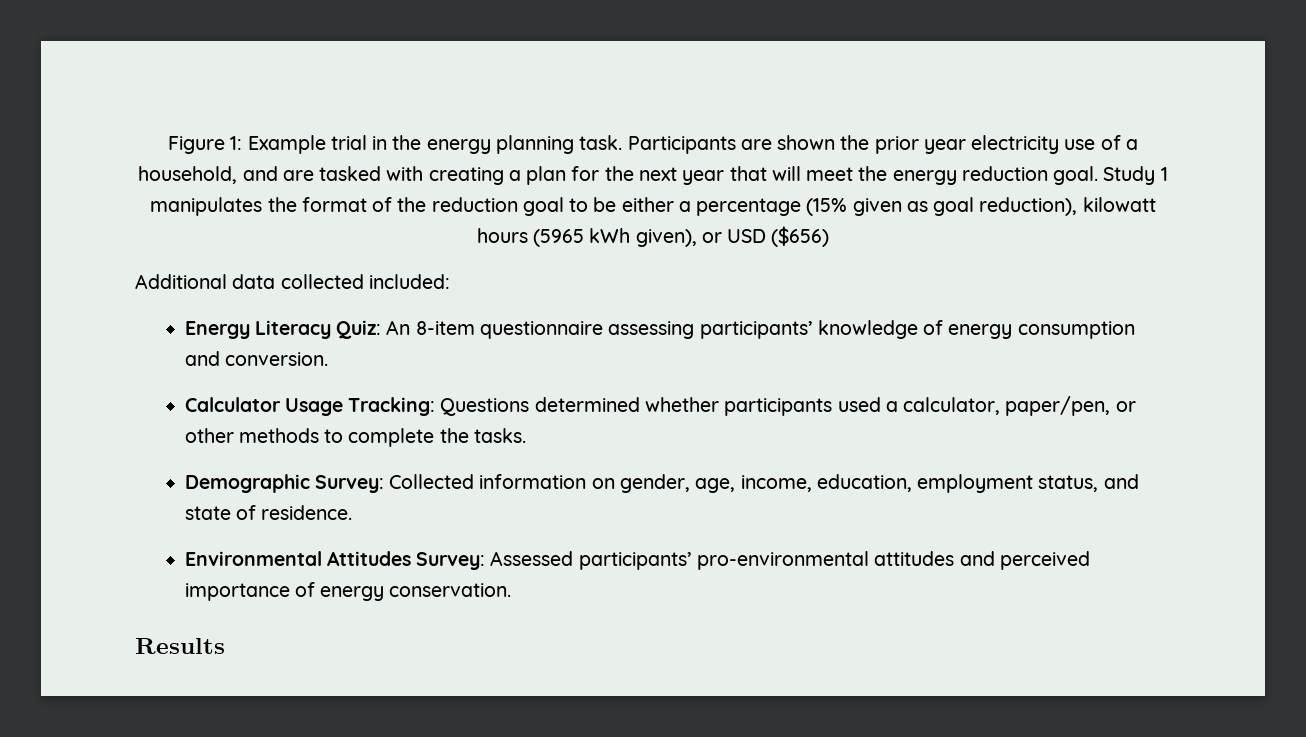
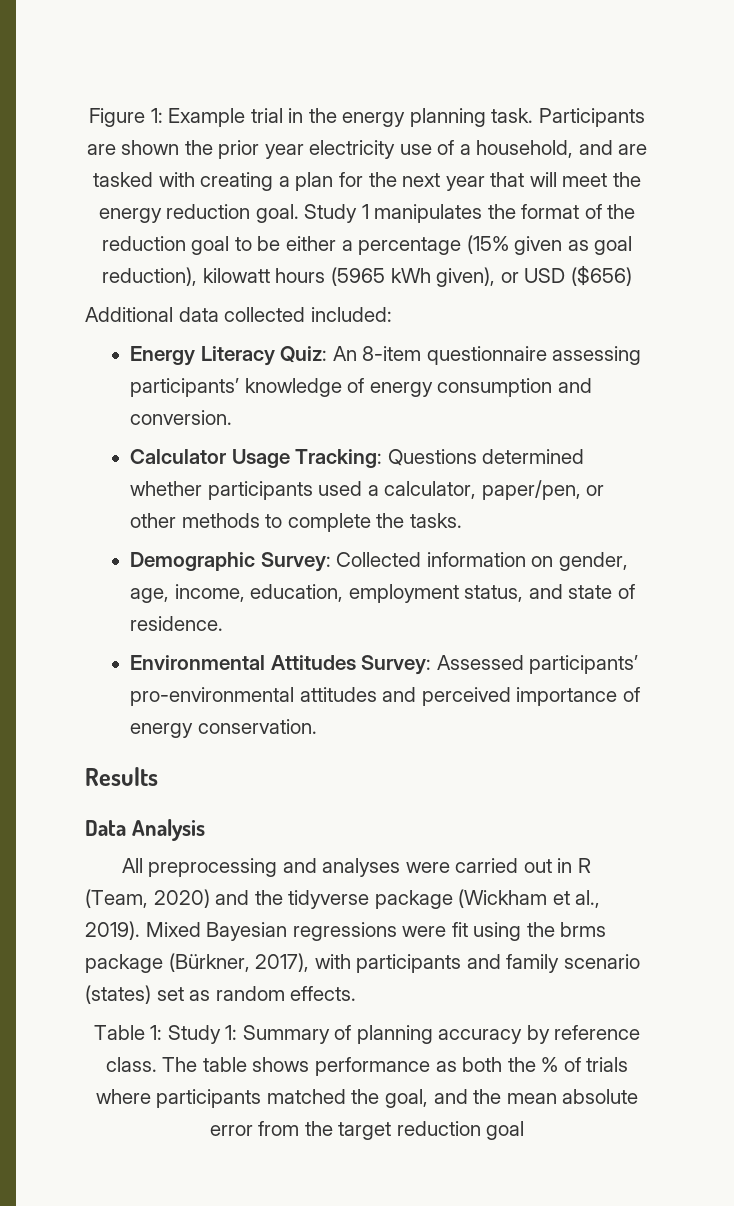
(225, 646) none -> [85,819,205,841] [121,858,591,877] [85,889,601,909] [85,921,607,941] [85,953,640,973] [85,985,357,1004] [93,1025,641,1044] [105,1057,629,1076] [95,1089,639,1108] [209,1121,525,1140] // Data Analysis // All preprocessing and analyses were carried out in R (Team, 2020) and the tidyverse package (Wickham et al., 2019). Mixed Bayesian regressions were fit using the brms package (Bürkner, 2017), with participants and family scenario (states) set as random effects. // Table 1: Study 1: Summary of planning accuracy by reference class. The table shows performance as both the % of trials where participants matched the goal, and the mean absolute error from the target reduction goal

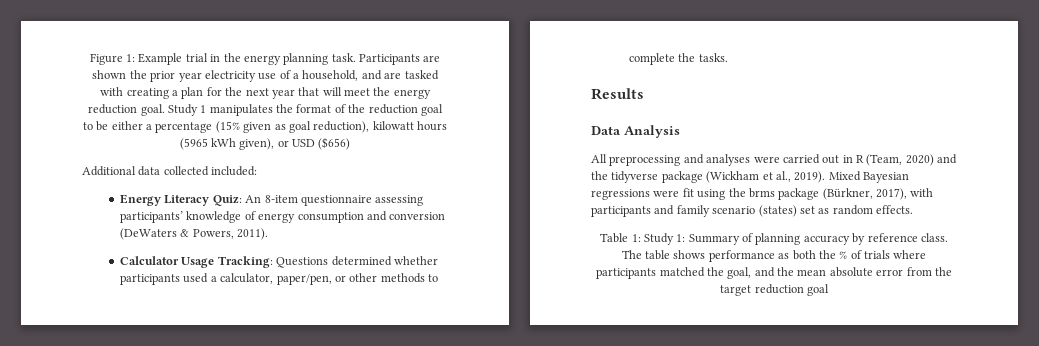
[130,410,233,425] conversion. -> [389,212,446,220] [120,228,269,240] conversion (DeWaters & Powers, 2011).
[130,552,628,572] [130,584,635,603] [130,616,224,631] [130,655,639,675] [130,687,640,706] [130,719,317,738] // Demographic Survey: Collected information on gender, age, income, education, employment status, and state of residence. // Environmental Attitudes Survey: Assessed participants’ pro-environmental attitudes and perceived importance of energy conservation. -> (728, 57) none

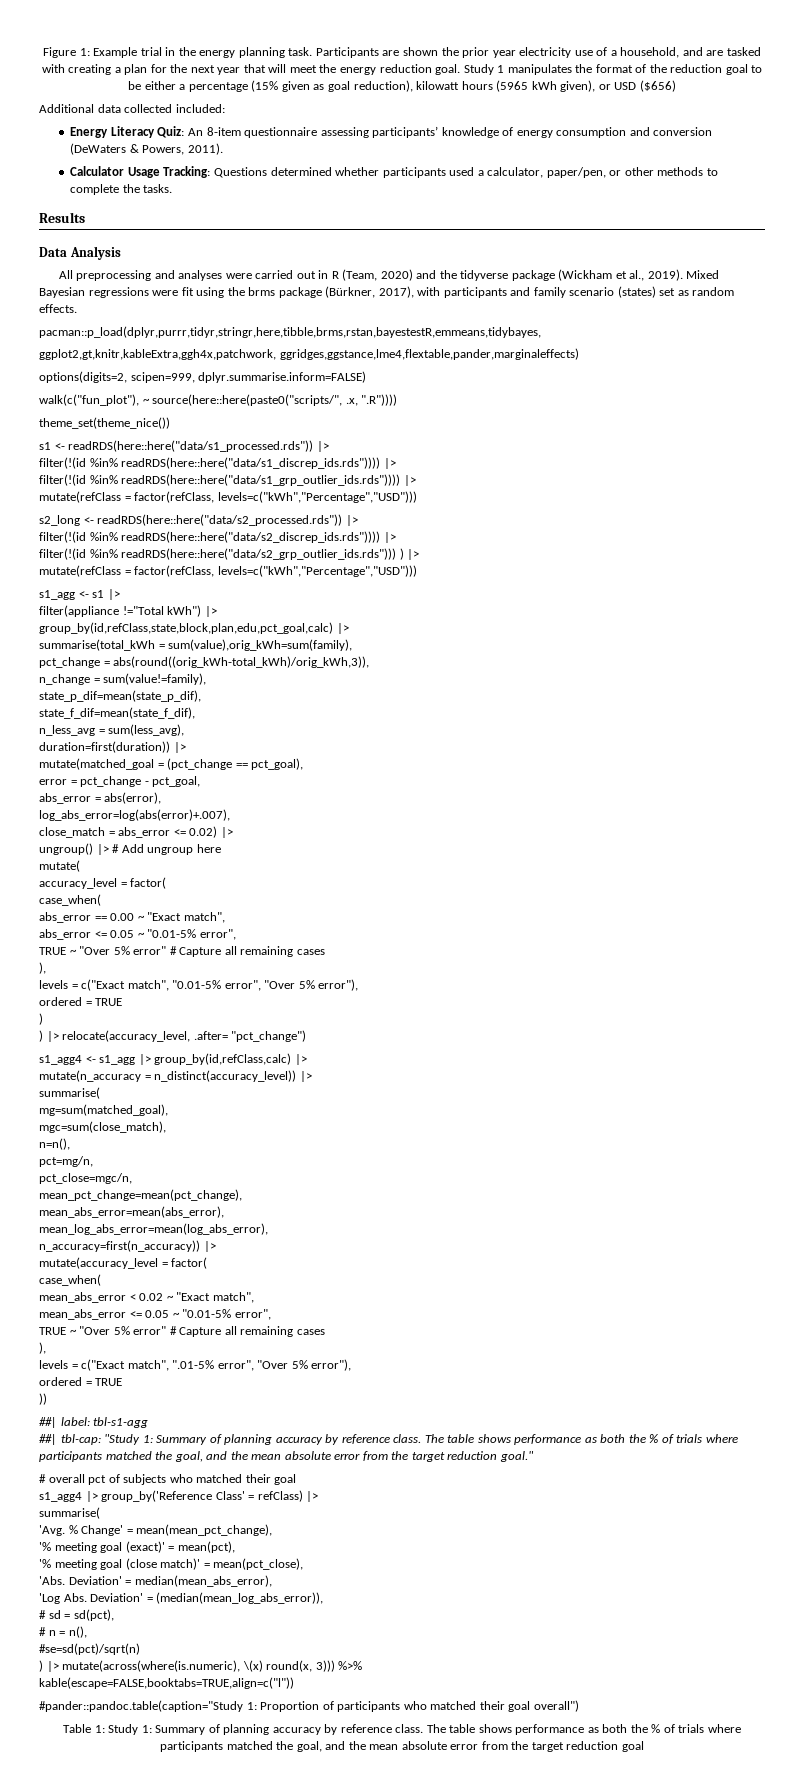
(913, 209) none -> [39,326,541,338] [39,348,579,360] [39,371,367,383] [39,394,398,406] [39,417,170,429] [39,440,329,452] [39,457,396,469] [39,474,416,486] [39,491,417,503] [39,514,358,526] [39,531,396,543] [39,548,420,560] [39,565,417,577] [39,589,120,600] [39,605,217,617] [39,622,349,634] [39,639,353,651] [39,656,370,668] [39,673,207,685] [39,690,201,702] [39,707,195,719] [39,724,185,736] [39,741,186,753] [39,758,304,770] [39,776,201,787] [39,792,162,804] [39,809,230,821] [39,826,233,838] [39,843,221,855] [39,860,80,872] [39,877,167,889] [39,894,101,906] [39,912,225,923] [39,929,236,940] [39,946,325,957] [39,962,46,974] [39,979,359,991] [39,997,123,1006] [39,1013,43,1025] [39,1030,307,1042] [39,1053,307,1065] [39,1070,312,1082] [39,1087,100,1099] [39,1104,168,1116] [39,1121,166,1133] [39,1138,70,1150] [39,1156,93,1167] [39,1173,132,1184] [39,1189,242,1201] [39,1206,224,1218] [39,1223,268,1235] [39,1240,216,1252] [39,1257,208,1269] [39,1274,101,1286] [39,1292,254,1303] [39,1309,271,1320] [39,1326,325,1337] [39,1342,46,1354] [39,1359,352,1371] [39,1377,123,1386] [39,1393,47,1405] [39,1417,149,1428] [39,1434,738,1445] [39,1451,534,1462] [39,1474,297,1485] [39,1490,319,1502] [39,1507,100,1519] [39,1524,273,1536] [39,1541,235,1553] [39,1558,304,1570] [39,1575,272,1587] [39,1592,324,1604] [39,1609,114,1621] [39,1626,87,1638] [39,1643,140,1655] [39,1660,363,1672] [39,1677,294,1689] [39,1700,579,1712] // pacman::p_load(dplyr,purrr,tidyr,stringr,here,tibble,brms,rstan,bayestestR,emmeans,tidybayes, // ggplot2,gt,knitr,kableExtra,ggh4x,patchwork, ggridges,ggstance,lme4,flextable,pander,marginaleffects) // options(digits=2, scipen=999, dplyr.summarise.inform=FALSE) // walk(c("fun_plot"), ~ source(here::here(paste0("scripts/", .x, ".R")))) // theme_set(theme_nice()) // s1 <- readRDS(here::here("data/s1_processed.rds")) |> // filter(!(id %in% readRDS(here::here("data/s1_discrep_ids.rds")))) |> // filter(!(id %in% readRDS(here::here("data/s1_grp_outlier_ids.rds")))) |> // mutate(refClass = factor(refClass, levels=c("kWh","Percentage","USD"))) // s2_long <- readRDS(here::here("data/s2_processed.rds")) |> // filter(!(id %in% readRDS(here::here("data/s2_discrep_ids.rds")))) |> // filter(!(id %in% readRDS(here::here("data/s2_grp_outlier_ids.rds"))) ) |> // mutate(refClass = factor(refClass, levels=c("kWh","Percentage","USD"))) // s1_agg <- s1 |> // filter(appliance !="Total kWh") |> // group_by(id,refClass,state,block,plan,edu,pct_goal,calc) |> // summarise(total_kWh = sum(value),orig_kWh=sum(family), // pct_change = abs(round((orig_kWh-total_kWh)/orig_kWh,3)), // n_change = sum(value!=family), // state_p_dif=mean(state_p_dif), // state_f_dif=mean(state_f_dif), // n_less_avg = sum(less_avg), // duration=first(duration)) |> // mutate(matched_goal = (pct_change == pct_goal), // error = pct_change - pct_goal, // abs_error = abs(error), // log_abs_error=log(abs(error)+.007), // close_match = abs_error <= 0.02) |> // ungroup() |> # Add ungroup here // mutate( // accuracy_level = factor( // case_when( // abs_error == 0.00 ~ "Exact match", // abs_error <= 0.05 ~ "0.01-5% error", // TRUE ~ "Over 5% error" # Capture all remaining cases // ), // levels = c("Exact match", "0.01-5% error", "Over 5% error"), // ordered = TRUE // ) // ) |> relocate(accuracy_level, .after= "pct_change") // s1_agg4 <- s1_agg |> group_by(id,refClass,calc) |> // mutate(n_accuracy = n_distinct(accuracy_level)) |> // summarise( // mg=sum(matched_goal), // mgc=sum(close_match), // n=n(), // pct=mg/n, // pct_close=mgc/n, // mean_pct_change=mean(pct_change), // mean_abs_error=mean(abs_error), // mean_log_abs_error=mean(log_abs_error), // n_accuracy=first(n_accuracy)) |> // mutate(accuracy_level = factor( // case_when( // mean_abs_error < 0.02 ~ "Exact match", // mean_abs_error <= 0.05 ~ "0.01-5% error", // TRUE ~ "Over 5% error" # Capture all remaining cases // ), // levels = c("Exact match", ".01-5% error", "Over 5% error"), // ordered = TRUE // )) // ##| label: tbl-s1-agg // ##| tbl-cap: "Study 1: Summary of planning accuracy by reference class. The table shows performance as both the % of trials where participants matched the goal, and the mean absolute error from the target reduction goal." // # overall pct of subjects who matched their goal // s1_agg4 |> group_by('Reference Class' = refClass) |> // summarise( // 'Avg. % Change' = mean(mean_pct_change), // '% meeting goal (exact)' = mean(pct), // '% meeting goal (close match)' = mean(pct_close), // 'Abs. Deviation' = median(mean_abs_error), // 'Log Abs. Deviation' = (median(mean_log_abs_error)), // # sd = sd(pct), // # n = n(), // #se=sd(pct)/sqrt(n) // ) |> mutate(across(where(is.numeric), \(x) round(x, 3))) %>% // kable(escape=FALSE,booktabs=TRUE,align=c("l")) // #pander::pandoc.table(caption="Study 1: Proportion of participants who matched their goal overall")

